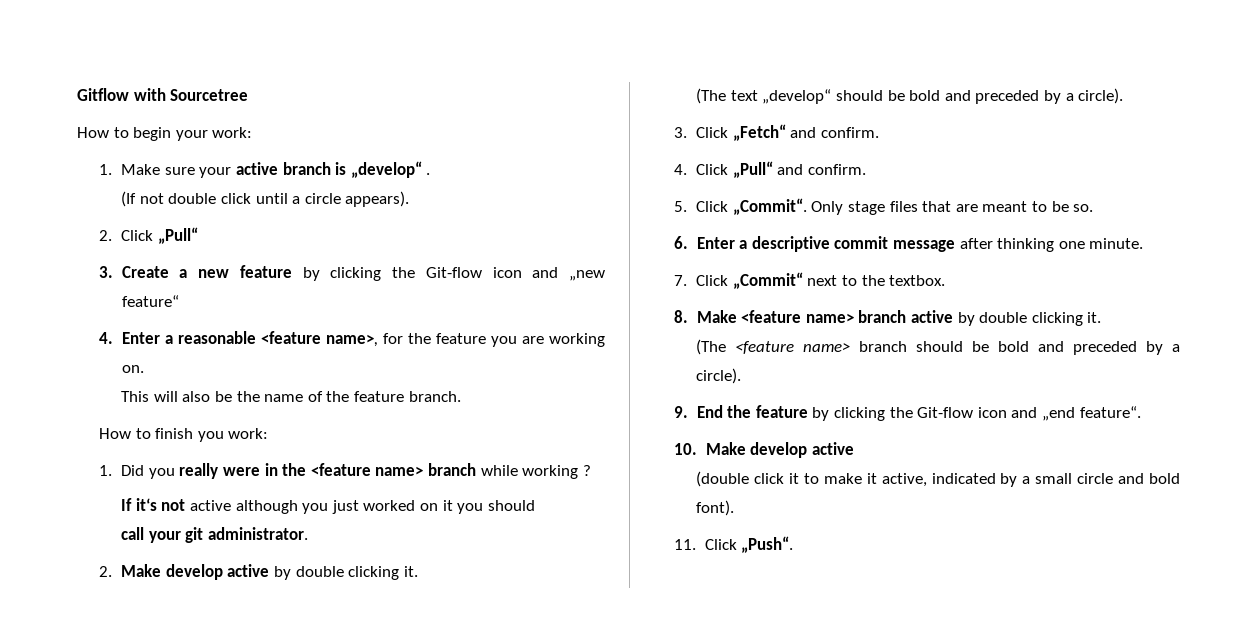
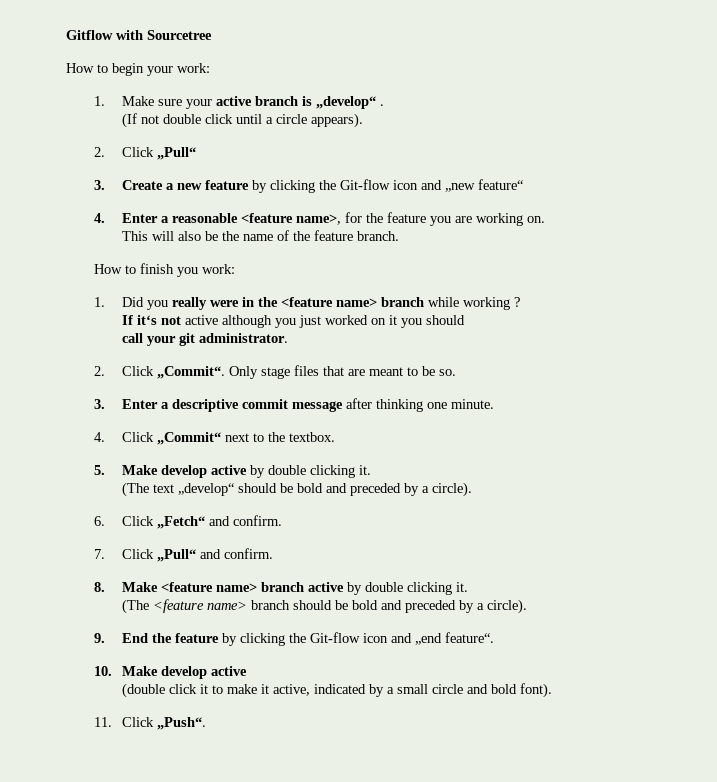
(113, 571) none -> [121,365,456,379] [93,398,494,412] [93,432,335,445] [93,465,105,475] Click „Commit“. Only stage files that are meant to be so. // 3. Enter a descriptive commit message after thinking one minute. // 4. Click „Commit“ next to the textbox. // 5.
[674,127,688,138] 3. -> [93,516,105,526] 6.
[674,164,688,175] 4. -> [93,549,105,559] 7.
[674,198,1094,215] [674,236,1144,252] [674,272,946,289] // 5. Click „Commit“. Only stage files that are meant to be so. // 6. Enter a descriptive commit message after thinking one minute. // 7. Click „Commit“ next to the textbox. -> (273, 553) none

